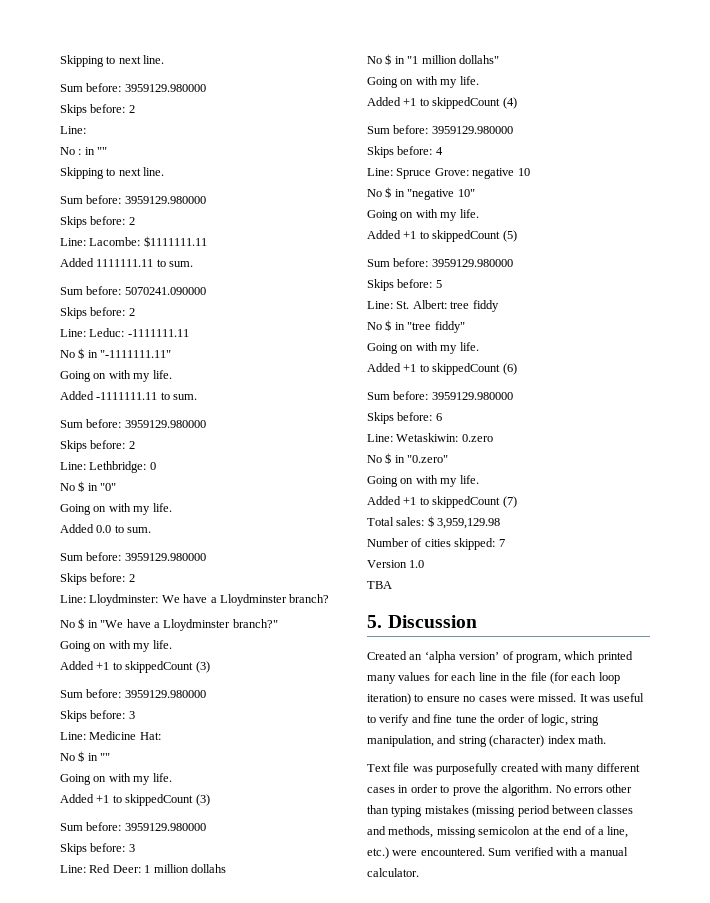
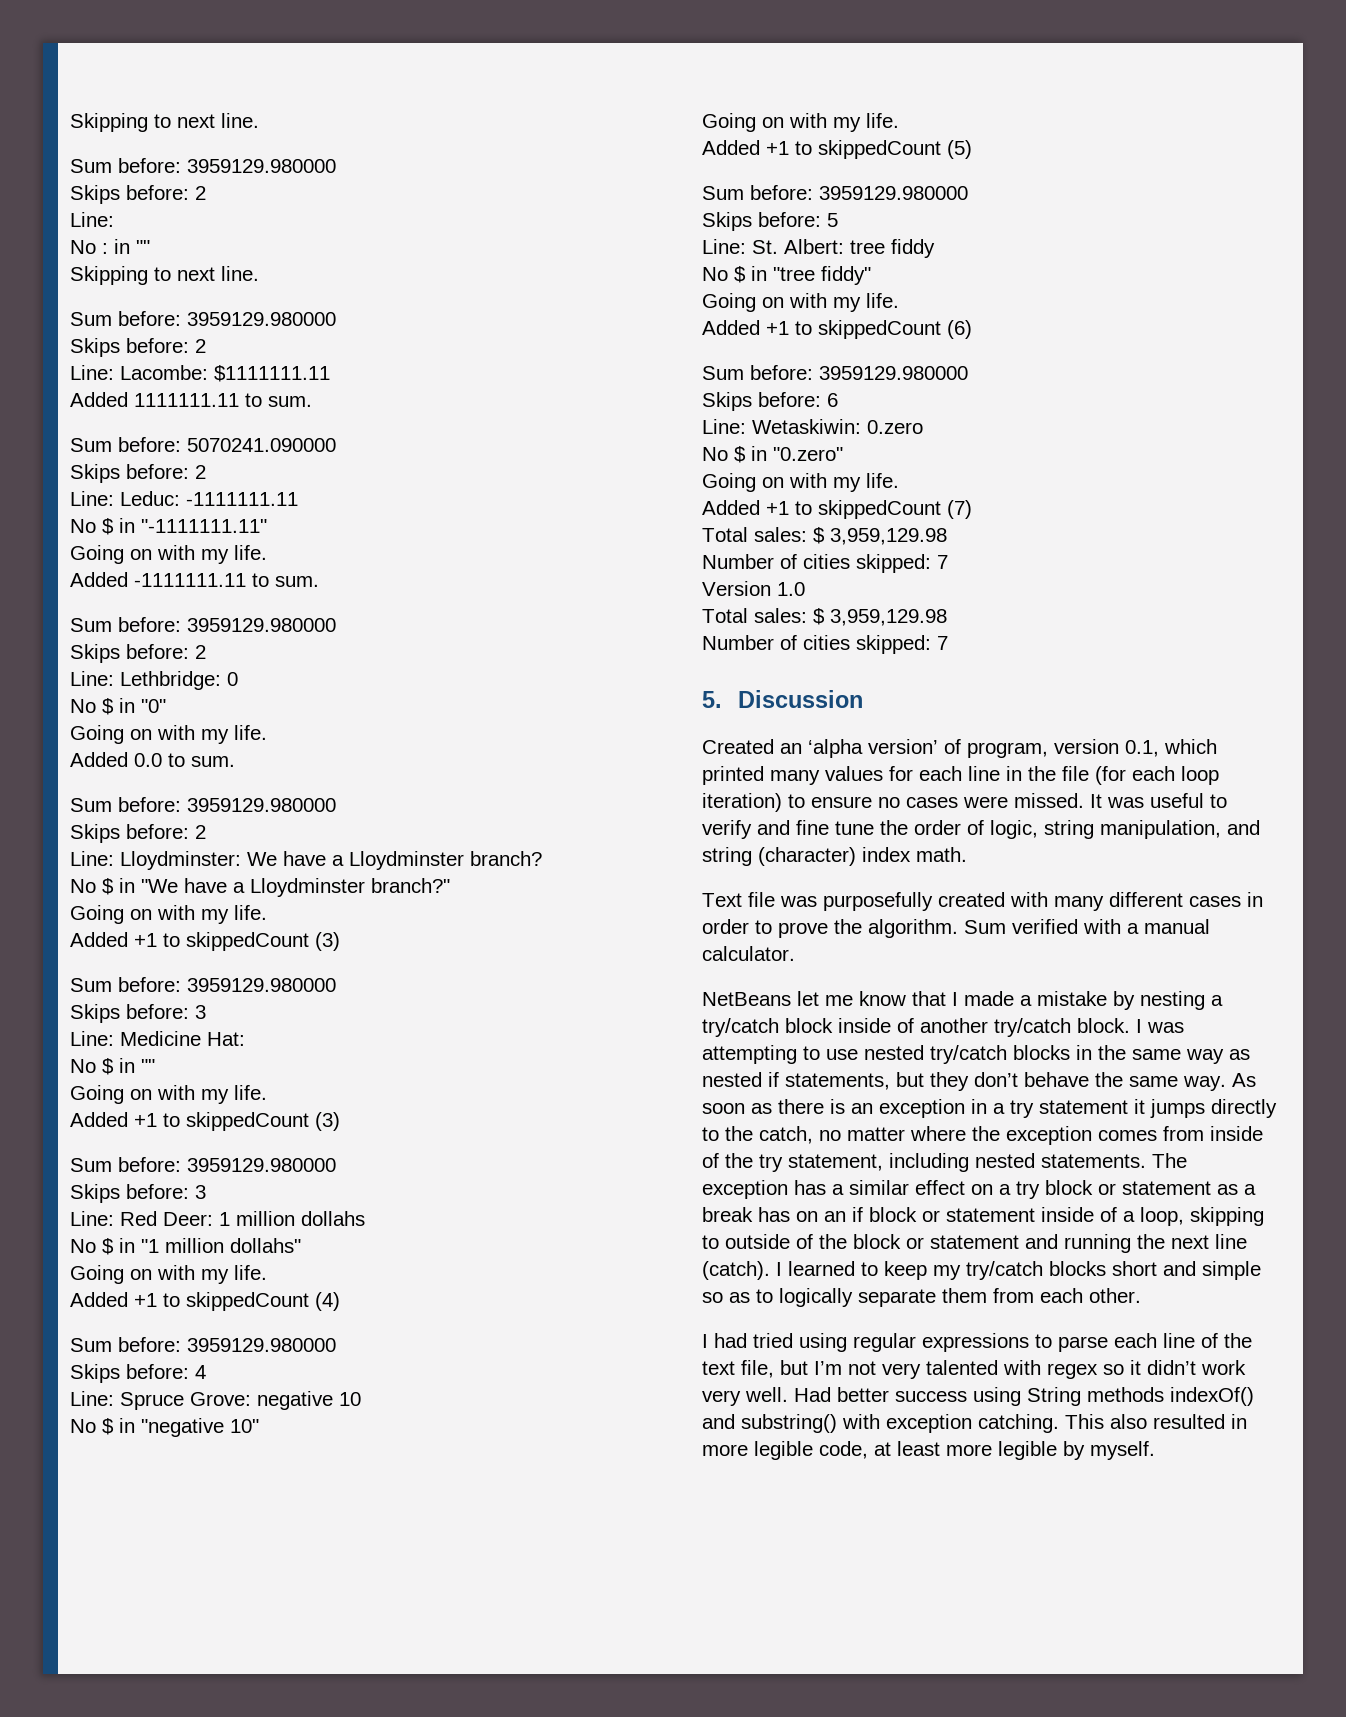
[367,581,392,589] TBA -> [702,608,947,626] [702,635,948,654] Total sales: $ 3,959,129.98 // Number of cities skipped: 7
(561, 658) none -> [1054,739,1159,757] version 0.1,
[555,784,633,793] [367,805,634,817] [367,826,629,838] [367,847,485,859] No errors other than typing mistakes (missing period between classes and methods, missing semicolon at the end of a line, etc.) were encountered. -> (958, 928) none
(419, 872) none -> [702,991,1223,1010] [702,1018,1184,1037] [702,1045,1250,1064] [702,1072,1256,1091] [702,1099,1277,1118] [702,1126,1263,1145] [702,1153,1187,1172] [702,1180,1256,1199] [702,1207,1264,1226] [702,1234,1247,1253] [702,1261,1261,1280] [702,1288,1141,1307] [702,1333,1252,1352] [702,1360,1246,1379] [702,1387,1254,1406] [702,1414,1247,1433] [702,1441,1155,1460] // NetBeans let me know that I made a mistake by nesting a try/catch block inside of another try/catch block. I was attempting to use nested try/catch blocks in the same way as nested if statements, but they don’t behave the same way. As soon as there is an exception in a try statement it jumps directly to the catch, no matter where the exception comes from inside of the try statement, including nested statements. The exception has a similar effect on a try block or statement as a break has on an if block or statement inside of a loop, skipping to outside of the block or statement and running the next line (catch). I learned to keep my try/catch blocks short and simple so as to logically separate them from each other. // I had tried using regular expressions to parse each line of the text file, but I’m not very talented with regex so it didn’t work very well. Had better success using String methods indexOf() and substring() with exception catching. This also resulted in more legible code, at least more legible by myself.

